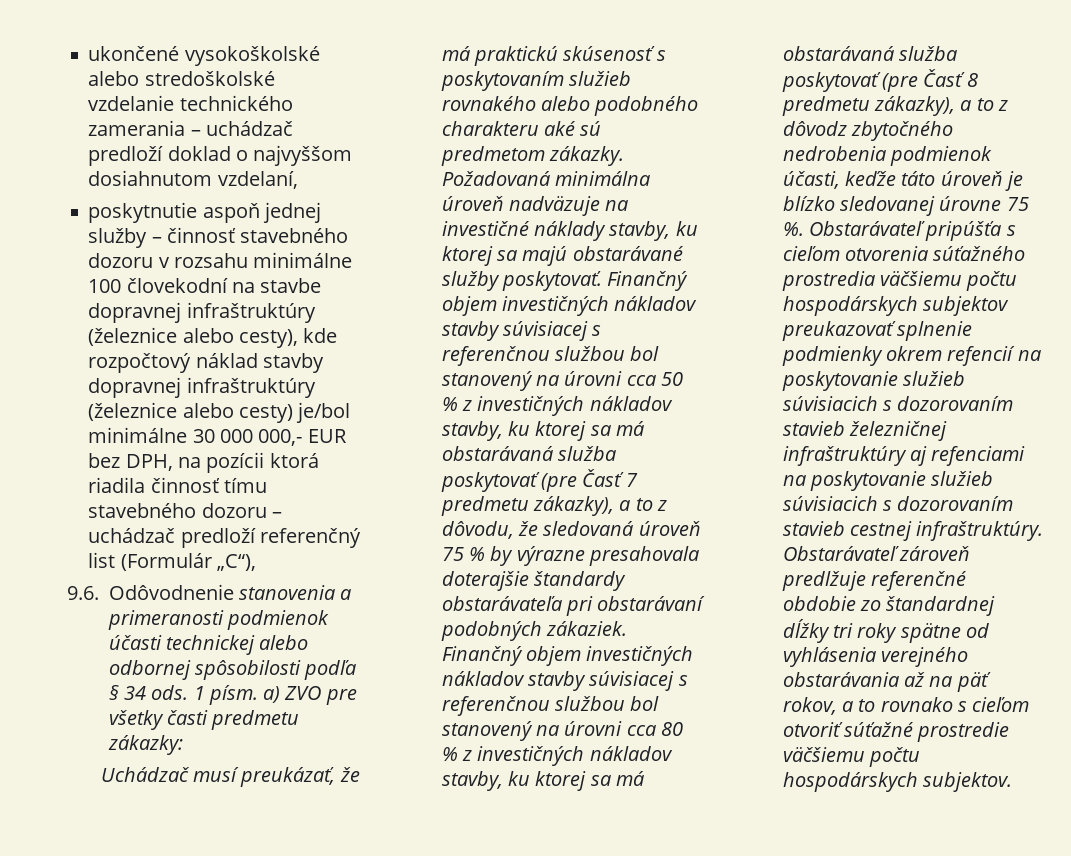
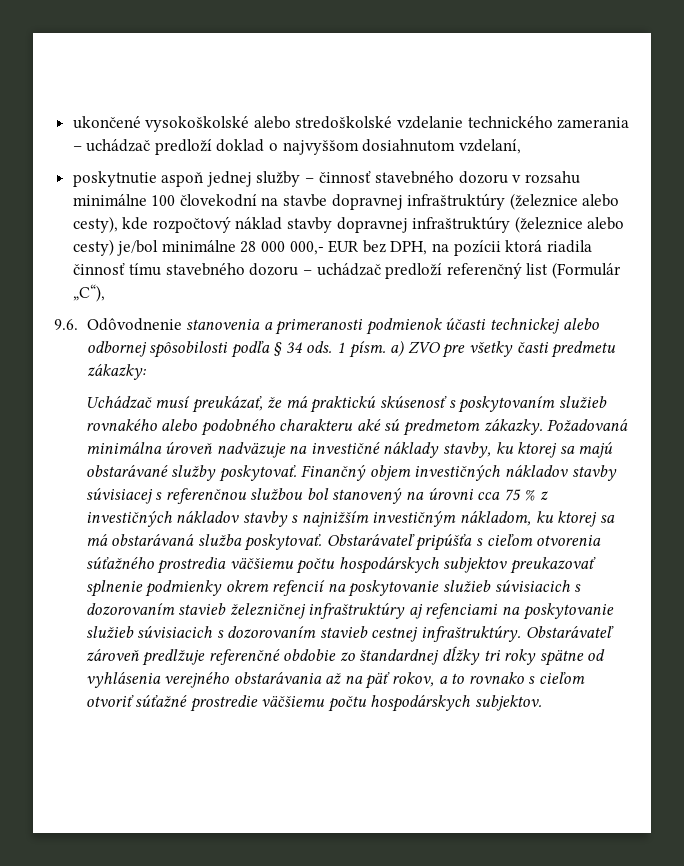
[192,429,215,443] 30 -> [240,241,257,253] 28
[660,372,683,386] [441,396,673,416] [441,421,644,441] [441,446,617,461] [440,469,638,492] [440,496,667,516] [441,521,701,539] [441,546,699,566] [441,571,627,591] [441,596,706,616] [440,621,628,641] [441,646,694,666] [441,671,688,691] [441,696,660,716] [441,721,683,741] [441,746,673,766] [441,771,644,791] [782,46,958,61] [781,69,978,92] [781,96,1008,116] [782,121,954,141] [782,146,993,166] [782,171,1023,191] [782,196,1029,216] [782,222,804,236] 50 % z investičných nákladov stavby, ku ktorej sa má obstarávaná služba poskytovať (pre Časť 7 predmetu zákazky), a to z dôvodu, že sledovaná úroveň 75 % by výrazne presahovala doterajšie štandardy obstarávateľa pri obstarávaní podobných zákaziek. Finančný objem investičných nákladov stavby súvisiacej s referenčnou službou bol stanovený na úrovni cca 80 % z investičných nákladov stavby, ku ktorej sa má obstarávaná služba poskytovať (pre Časť 8 predmetu zákazky), a to z dôvodz zbytočného nedrobenia podmienok účasti, keďže táto úroveň je blízko sledovanej úrovne 75 %. -> [503,489,549,501] [85,511,615,527] [85,534,323,551] 75 % z investičných nákladov stavby s najnižším investičným nákladom, ku ktorej sa má obstarávaná služba poskytovať.

